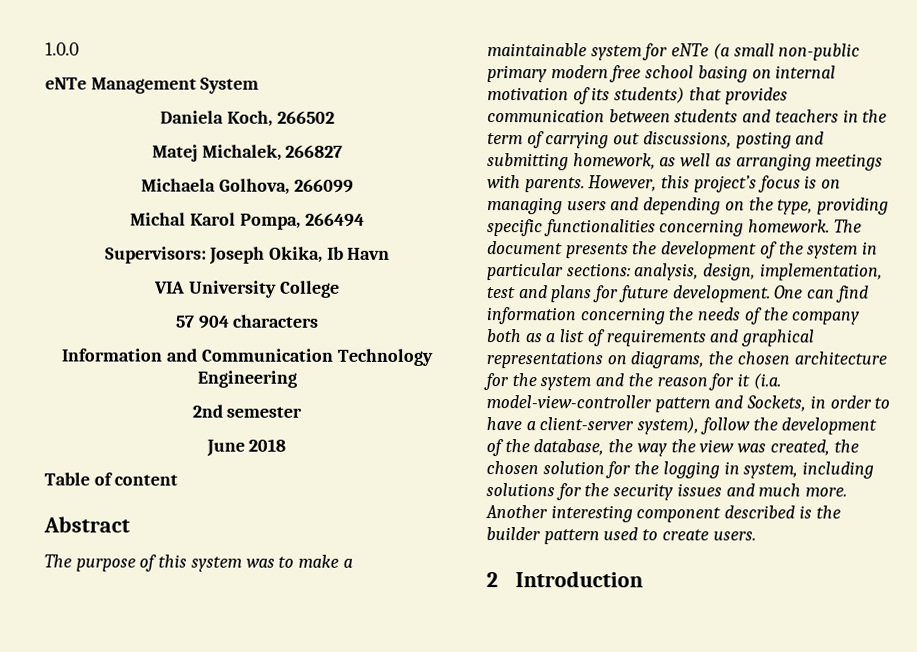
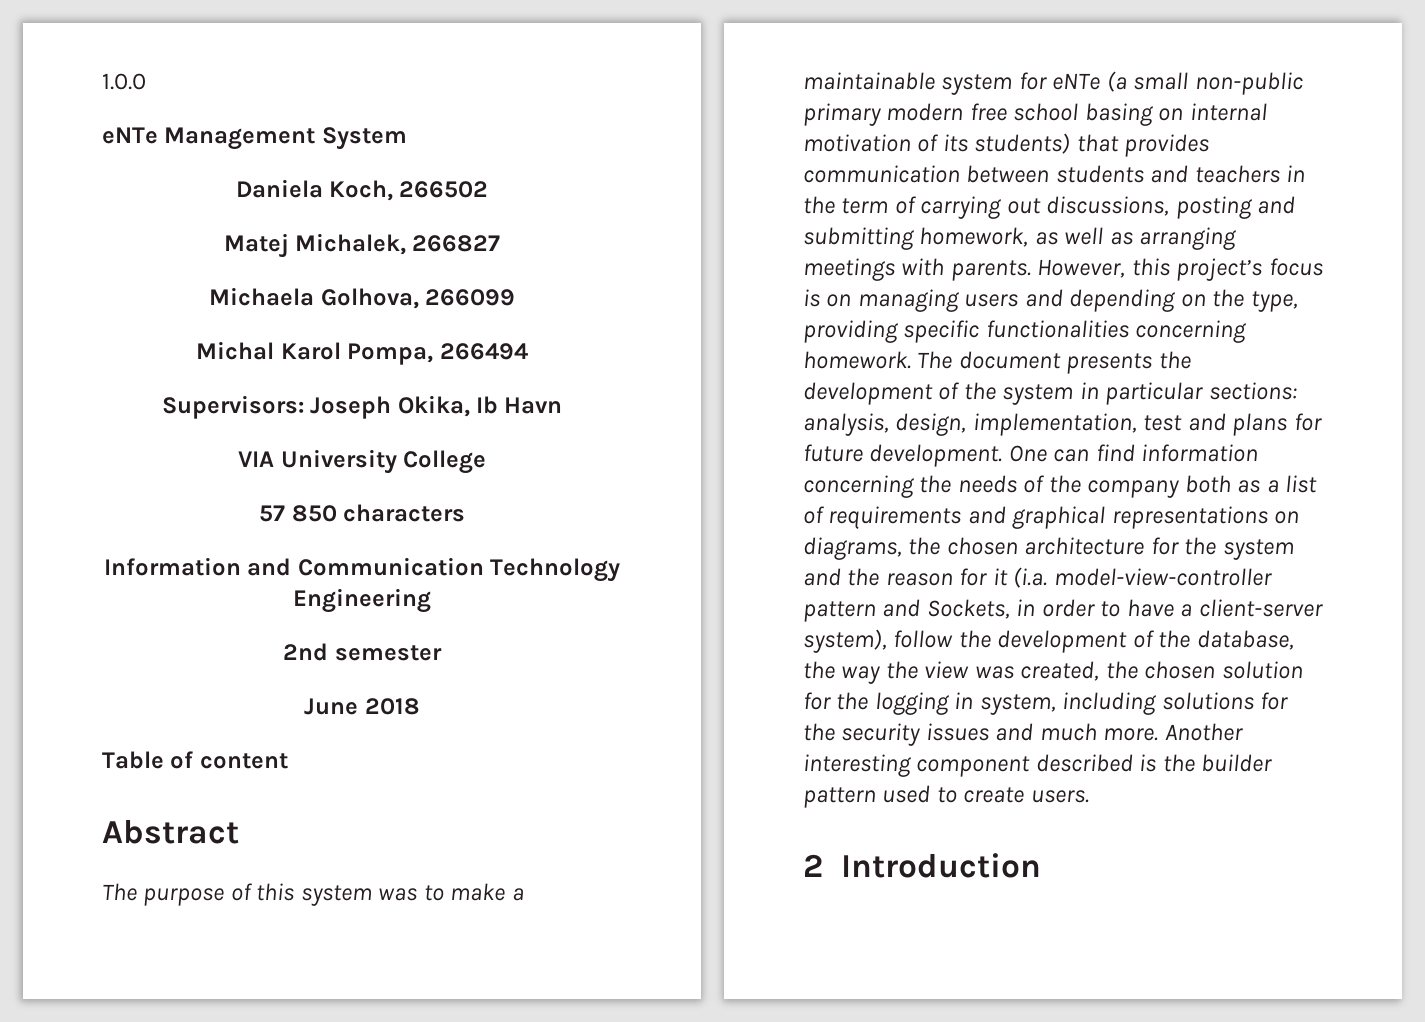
[197,315,230,329] 904 -> [291,505,337,522] 850

